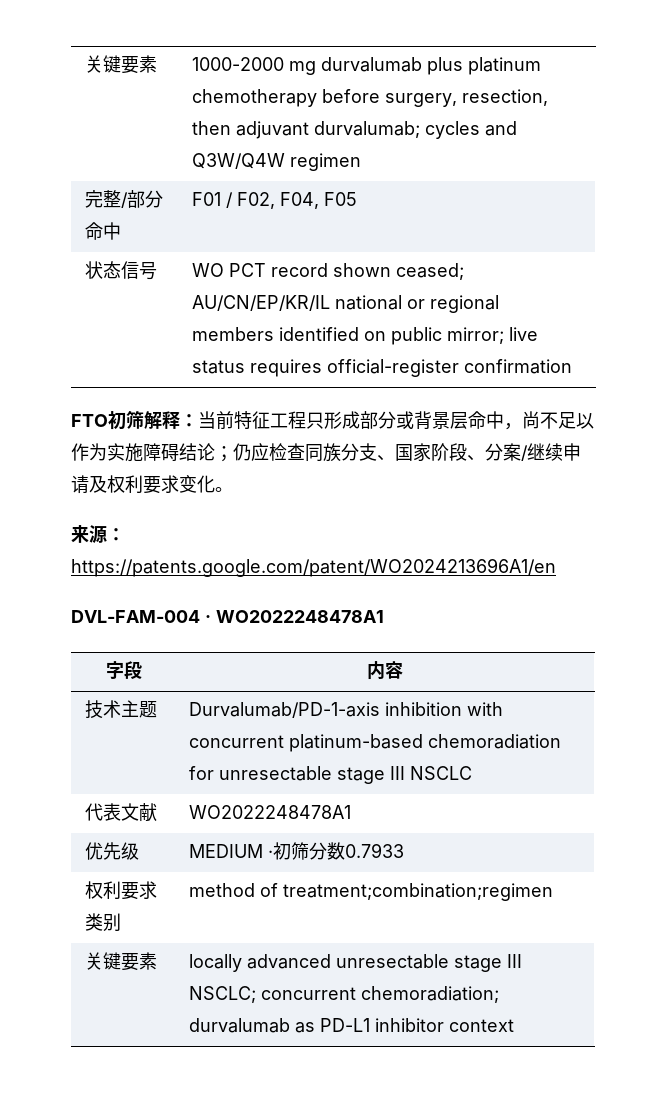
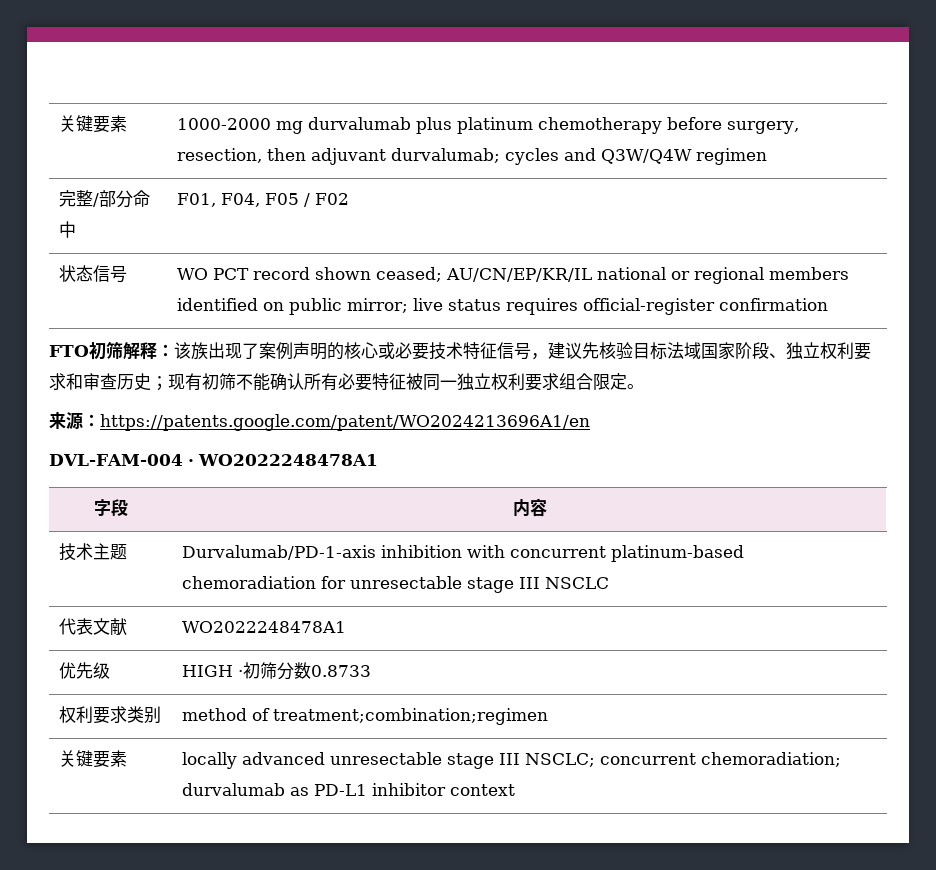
[191,192,275,209] F01 / F02, -> [177,193,217,207] F01,
(357, 199) none -> [304,193,350,207] / F02
[198,411,594,430] [71,443,581,462] [71,475,215,494] 当前特征工程只形成部分或背景层命中，尚不足以作为实施障碍结论；仍应检查同族分支、国家阶段、分案/继续申请及权利要求变化 -> [174,342,871,360] [49,373,627,391] 该族出现了案例声明的核心或必要技术特征信号，建议先核验目标法域国家阶段、独立权利要求和审查历史；现有初筛不能确认所有必要特征被同一独立权利要求组合限定
[188,844,263,858] MEDIUM -> [182,665,234,677] HIGH
[344,843,404,858] 0.7933 -> [311,665,372,677] 0.8733

